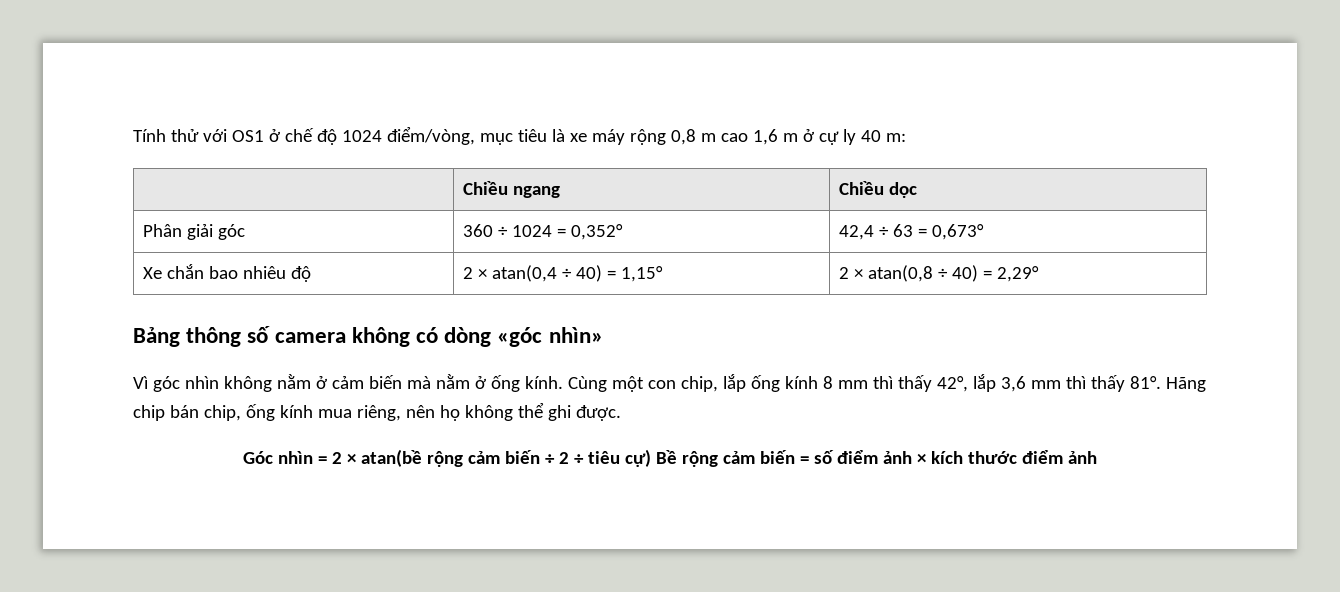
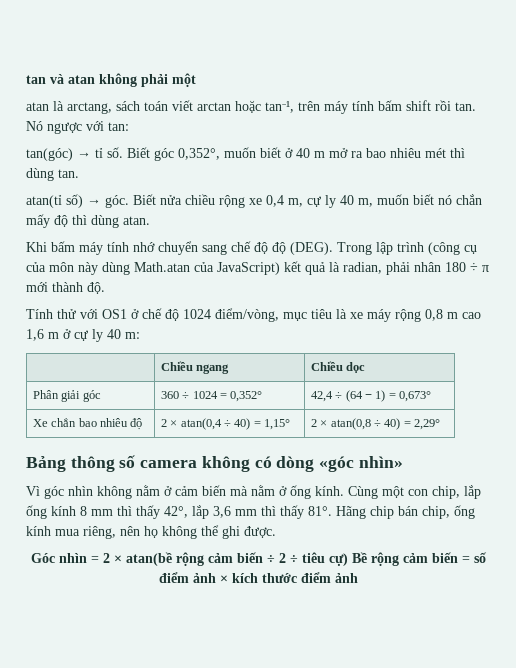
(133, 135) none -> [26,73,196,87] [26,100,476,114] [26,121,129,134] [26,147,465,161] [26,168,79,181] [26,194,482,208] [26,214,150,228] [26,241,477,255] [26,261,489,275] [26,282,105,294] tan và atan không phải một // atan là arctang, sách toán viết arctan hoặc tan⁻¹, trên máy tính bấm shift rồi tan. Nó ngược với tan: // tan(góc) → tỉ số. Biết góc 0,352°, muốn biết ở 40 m mở ra bao nhiêu mét thì dùng tan. // atan(tỉ số) → góc. Biết nửa chiều rộng xe 0,4 m, cự ly 40 m, muốn biết nó chắn mấy độ thì dùng atan. // Khi bấm máy tính nhớ chuyển sang chế độ độ (DEG). Trong lập trình (công cụ của môn này dùng Math.atan của JavaScript) kết quả là radian, phải nhân 180 ÷ π mới thành độ. //
[892,224,913,237] 63 -> [345,390,386,402] (64 − 1)

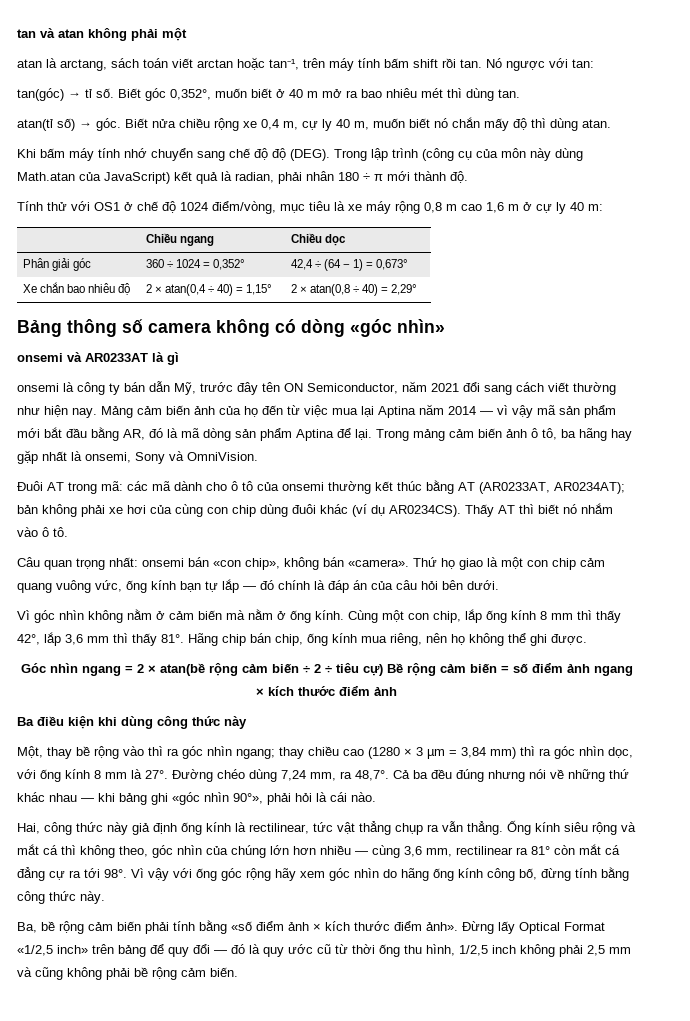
(403, 462) none -> [17,352,179,365] [17,381,616,395] [17,404,616,418] [17,427,632,441] [17,450,258,464] [17,480,625,494] [17,503,613,517] [17,527,68,537] [17,557,605,570] [17,579,499,593] // onsemi và AR0233AT là gì // onsemi là công ty bán dẫn Mỹ, trước đây tên ON Semiconductor, năm 2021 đổi sang cách viết thường như hiện nay. Mảng cảm biến ảnh của họ đến từ việc mua lại Aptina năm 2014 — vì vậy mã sản phẩm mới bắt đầu bằng AR, đó là mã dòng sản phẩm Aptina để lại. Trong mảng cảm biến ảnh ô tô, ba hãng hay gặp nhất là onsemi, Sony và OmniVision. // Đuôi AT trong mã: các mã dành cho ô tô của onsemi thường kết thúc bằng AT (AR0233AT, AR0234AT); bản không phải xe hơi của cùng con chip dùng đuôi khác (ví dụ AR0234CS). Thấy AT thì biết nó nhắm vào ô tô. // Câu quan trọng nhất: onsemi bán «con chip», không bán «camera». Thứ họ giao là một con chip cảm quang vuông vức, ống kính bạn tự lắp — đó chính là đáp án của câu hỏi bên dưới.
(87, 558) none -> [81,666,121,676] ngang
(216, 578) none -> [593,666,633,676] ngang
(358, 578) none -> [17,716,247,729] [17,746,633,759] [17,769,629,782] [17,792,376,805] [17,820,636,835] [17,844,620,858] [17,867,629,881] [17,891,105,904] [17,920,605,934] [17,944,631,957] [17,967,238,980] // Ba điều kiện khi dùng công thức này // Một, thay bề rộng vào thì ra góc nhìn ngang; thay chiều cao (1280 × 3 µm = 3,84 mm) thì ra góc nhìn dọc, với ống kính 8 mm là 27°. Đường chéo dùng 7,24 mm, ra 48,7°. Cả ba đều đúng nhưng nói về những thứ khác nhau — khi bảng ghi «góc nhìn 90°», phải hỏi là cái nào. // Hai, công thức này giả định ống kính là rectilinear, tức vật thẳng chụp ra vẫn thẳng. Ống kính siêu rộng và mắt cá thì không theo, góc nhìn của chúng lớn hơn nhiều — cùng 3,6 mm, rectilinear ra 81° còn mắt cá đẳng cự ra tới 98°. Vì vậy với ống góc rộng hãy xem góc nhìn do hãng ống kính công bố, đừng tính bằng công thức này. // Ba, bề rộng cảm biến phải tính bằng «số điểm ảnh × kích thước điểm ảnh». Đừng lấy Optical Format «1/2,5 inch» trên bảng để quy đổi — đó là quy ước cũ từ thời ống thu hình, 1/2,5 inch không phải 2,5 mm và cũng không phải bề rộng cảm biến.

